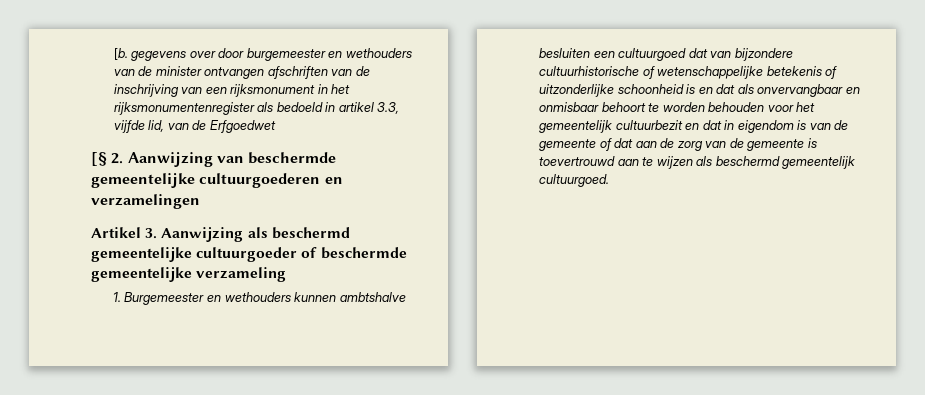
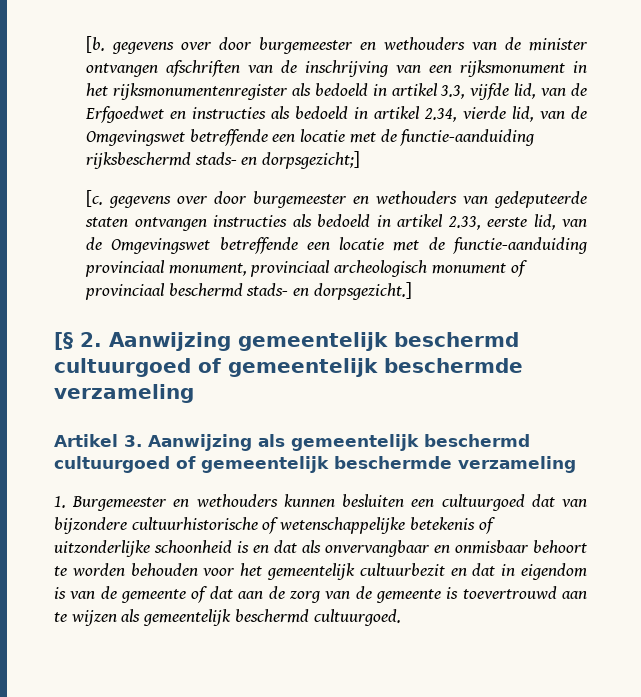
[91,152,337,167] [91,173,343,188] [91,194,200,209] [91,227,350,242] [91,247,407,262] [91,267,192,282] // [§ 2. Aanwijzing van beschermde gemeentelijke cultuurgoederen en verzamelingen // Artikel 3. Aanwijzing als beschermd gemeentelijke cultuurgoeder of beschermde gemeentelijke -> [170,106,587,122] [86,129,535,146] [86,151,361,169] [86,190,587,208] [85,214,587,231] [86,237,587,254] [85,260,528,277] [85,282,412,300] [54,332,519,351] [54,358,523,377] [54,384,194,403] [54,434,530,451] [54,456,452,473] en instructies als bedoeld in artikel 2.34, vierde lid, van de Omgevingswet betreffende een locatie met de functie-aanduiding rijksbeschermd stads- en dorpsgezicht;] // [c. gegevens over door burgemeester en wethouders van gedeputeerde staten ontvangen instructies als bedoeld in artikel 2.33, eerste lid, van de Omgevingswet betreffende een locatie met de functie-aanduiding provinciaal monument, provinciaal archeologisch monument of provinciaal beschermd stads- en dorpsgezicht.] // [§ 2. Aanwijzing gemeentelijk beschermd cultuurgoed of gemeentelijk beschermde verzameling // Artikel 3. Aanwijzing als gemeentelijk beschermd cultuurgoed of gemeentelijk beschermde
[339,292,406,302] ambtshalve -> (335, 500) none
[715,156,856,169] beschermd gemeentelijk -> [143,609,309,626] gemeentelijk beschermd

